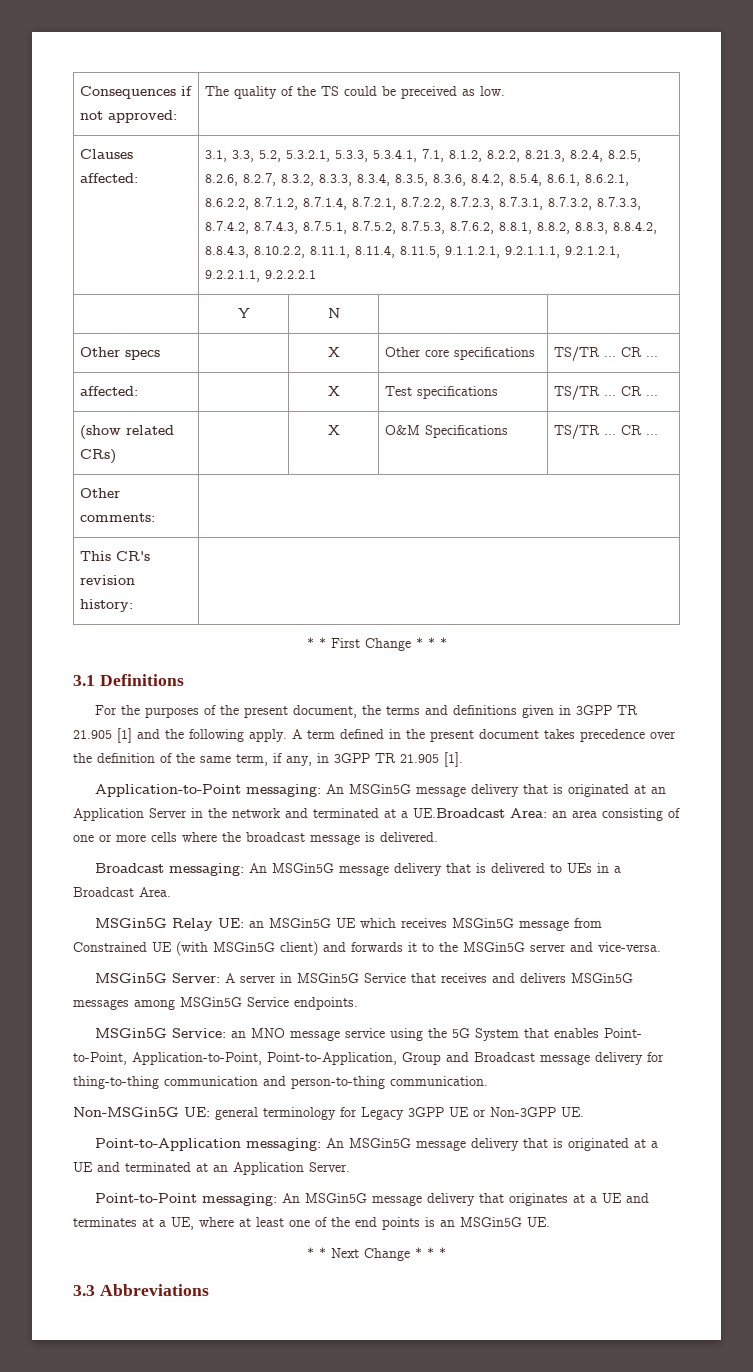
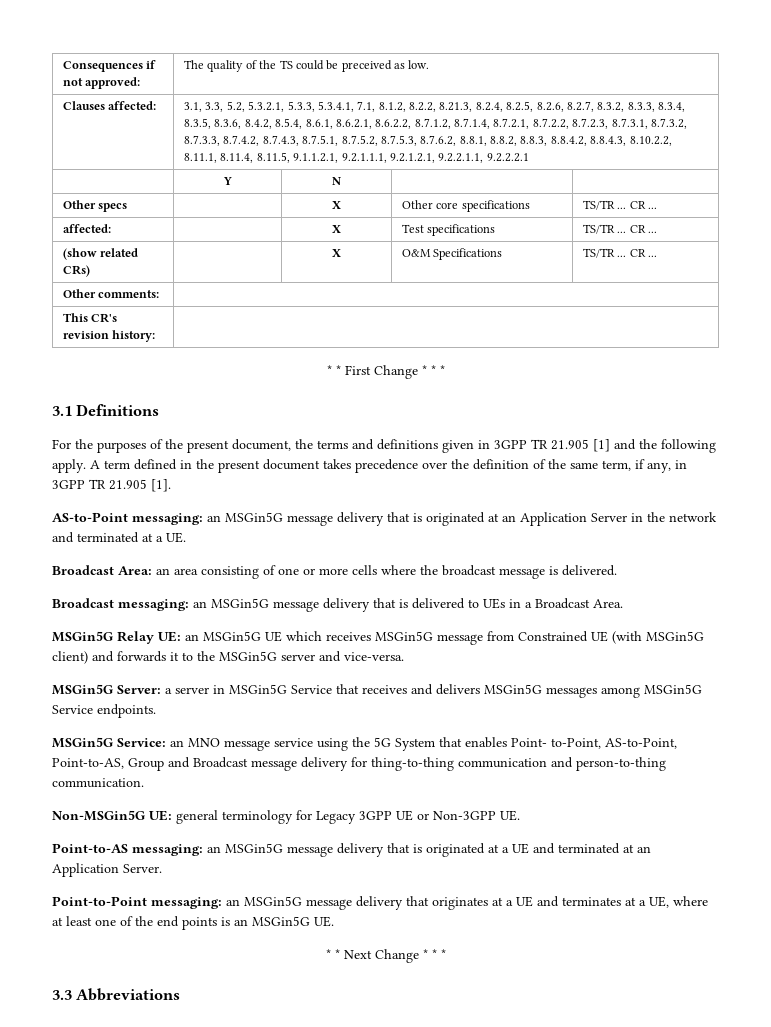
[94,784,344,797] Application-to-Point messaging: An -> [52,512,221,525] AS-to-Point messaging: an
[413,808,505,818] UE.Broadcast -> [166,532,186,543] [52,565,114,575] UE. // Broadcast
[248,863,267,873] An -> [193,601,207,608] an
[224,973,235,983] A -> [165,688,172,694] a
[132,1052,397,1065] Application-to-Point, Point-to-Application, -> [605,738,677,749] [52,758,124,769] AS-to-Point, Point-to-AS,
[94,1138,344,1151] Point-to-Application messaging: An -> [52,843,221,856] Point-to-AS messaging: an
[281,1193,300,1203] An -> [226,899,240,906] an

